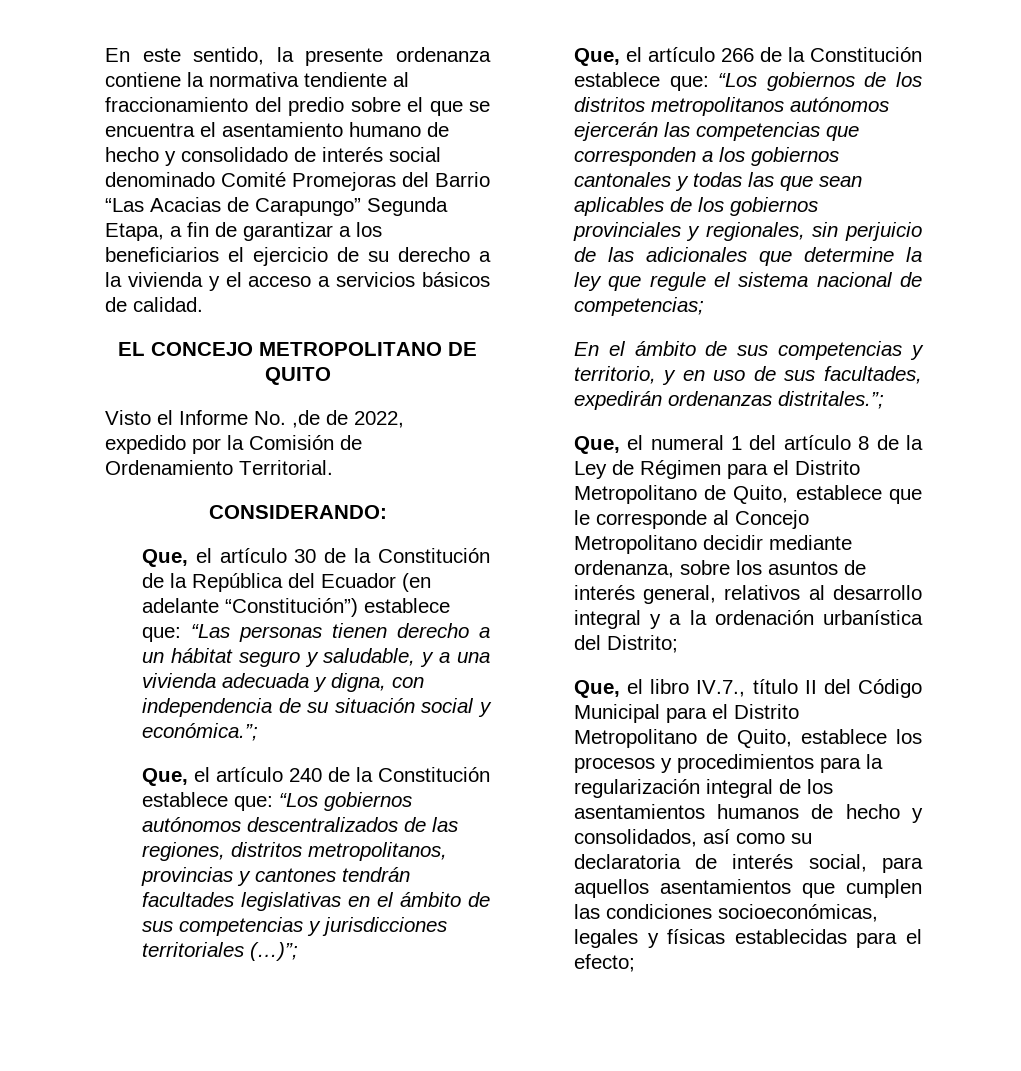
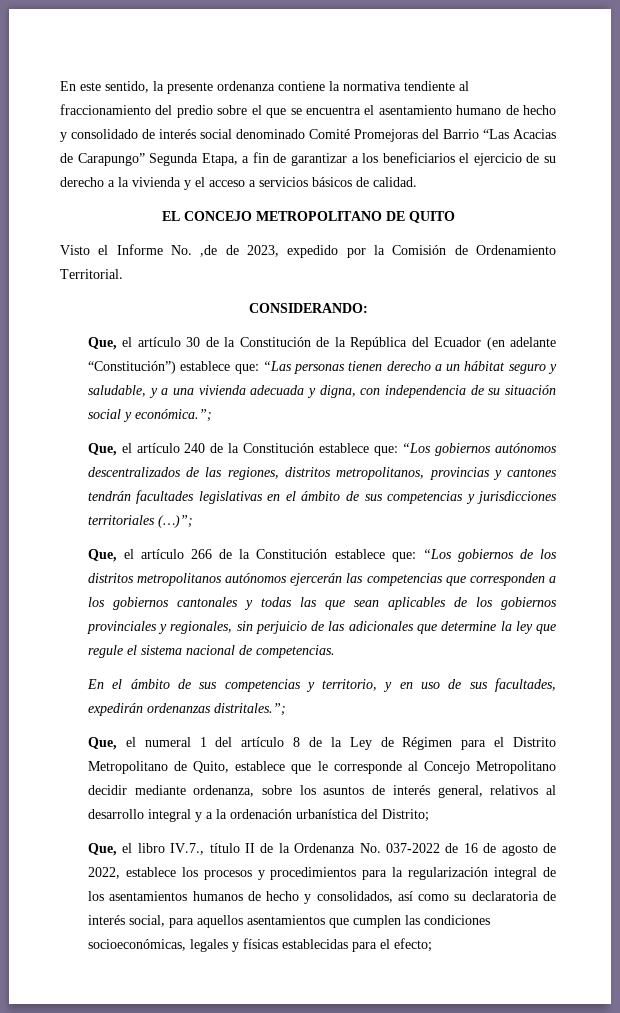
[354,411,404,428] 2022, -> [247,245,279,257] 2023,
[573,297,704,316] competencias; -> [255,645,335,658] competencias.
[823,679,922,698] [573,704,799,723] [573,729,792,748] del Código Municipal para el Distrito Metropolitano de Quito, -> [260,843,557,856] [87,867,120,879] de la Ordenanza No. 037-2022 de 16 de agosto de 2022,

